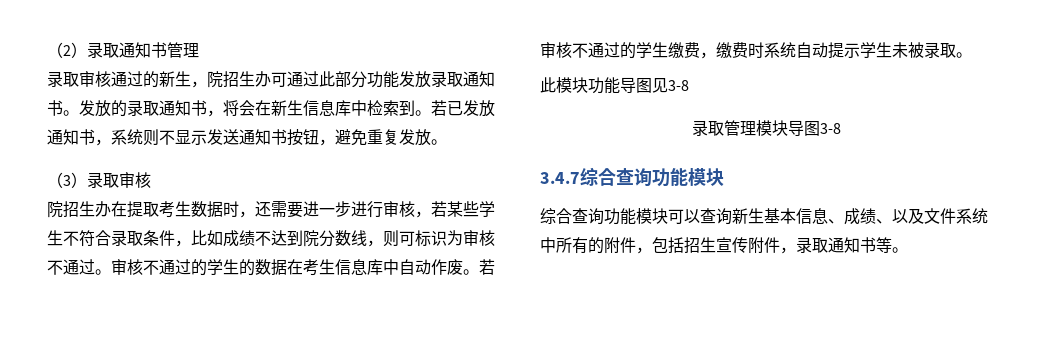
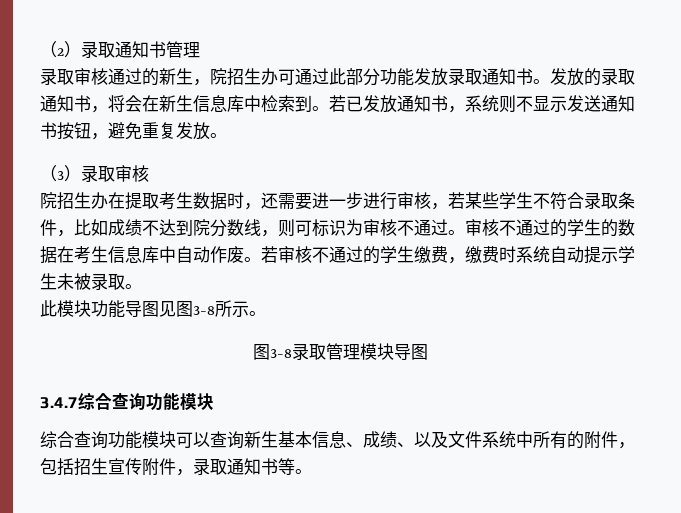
[668,80,689,91] 3-8 // -> [176,300,266,317] [253,344,292,360] 图3-8所示。 // 图3-8
[819,123,841,134] 3-8 -> (428, 352) none

